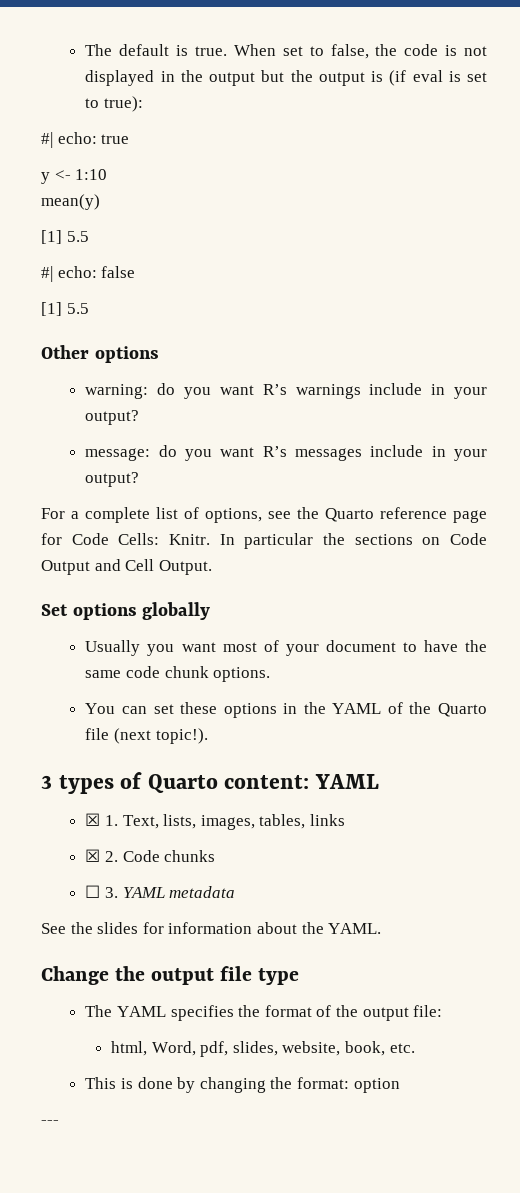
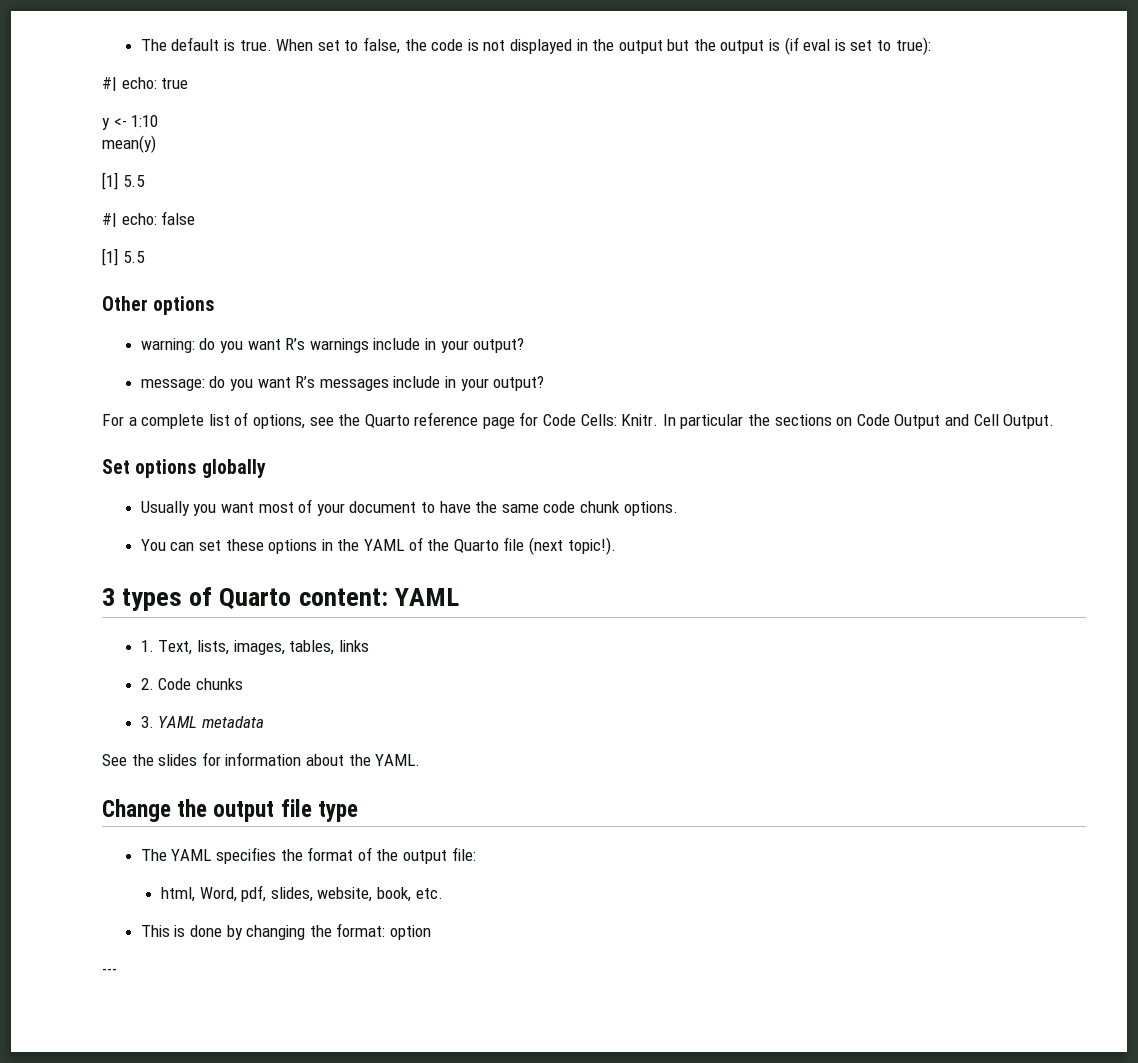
[85,813,101,826] ☒ -> (459, 597) none
[85,849,101,862] ☒ -> (369, 646) none
[85,885,101,898] ☐ -> (244, 684) none

